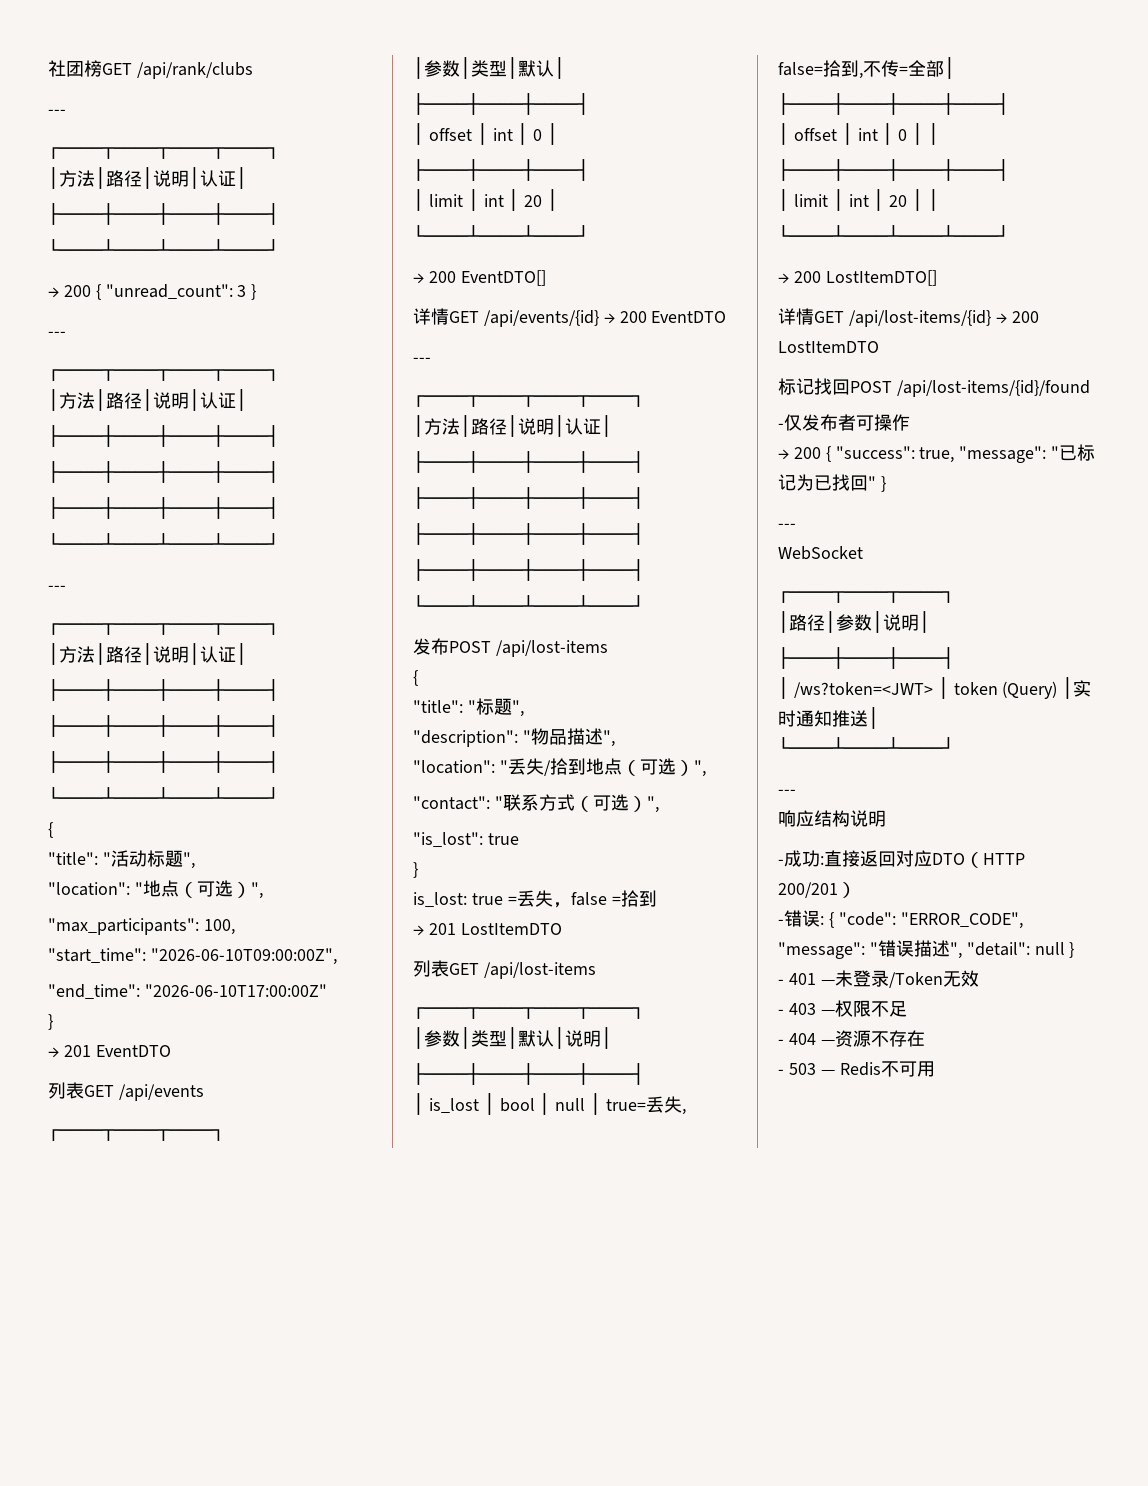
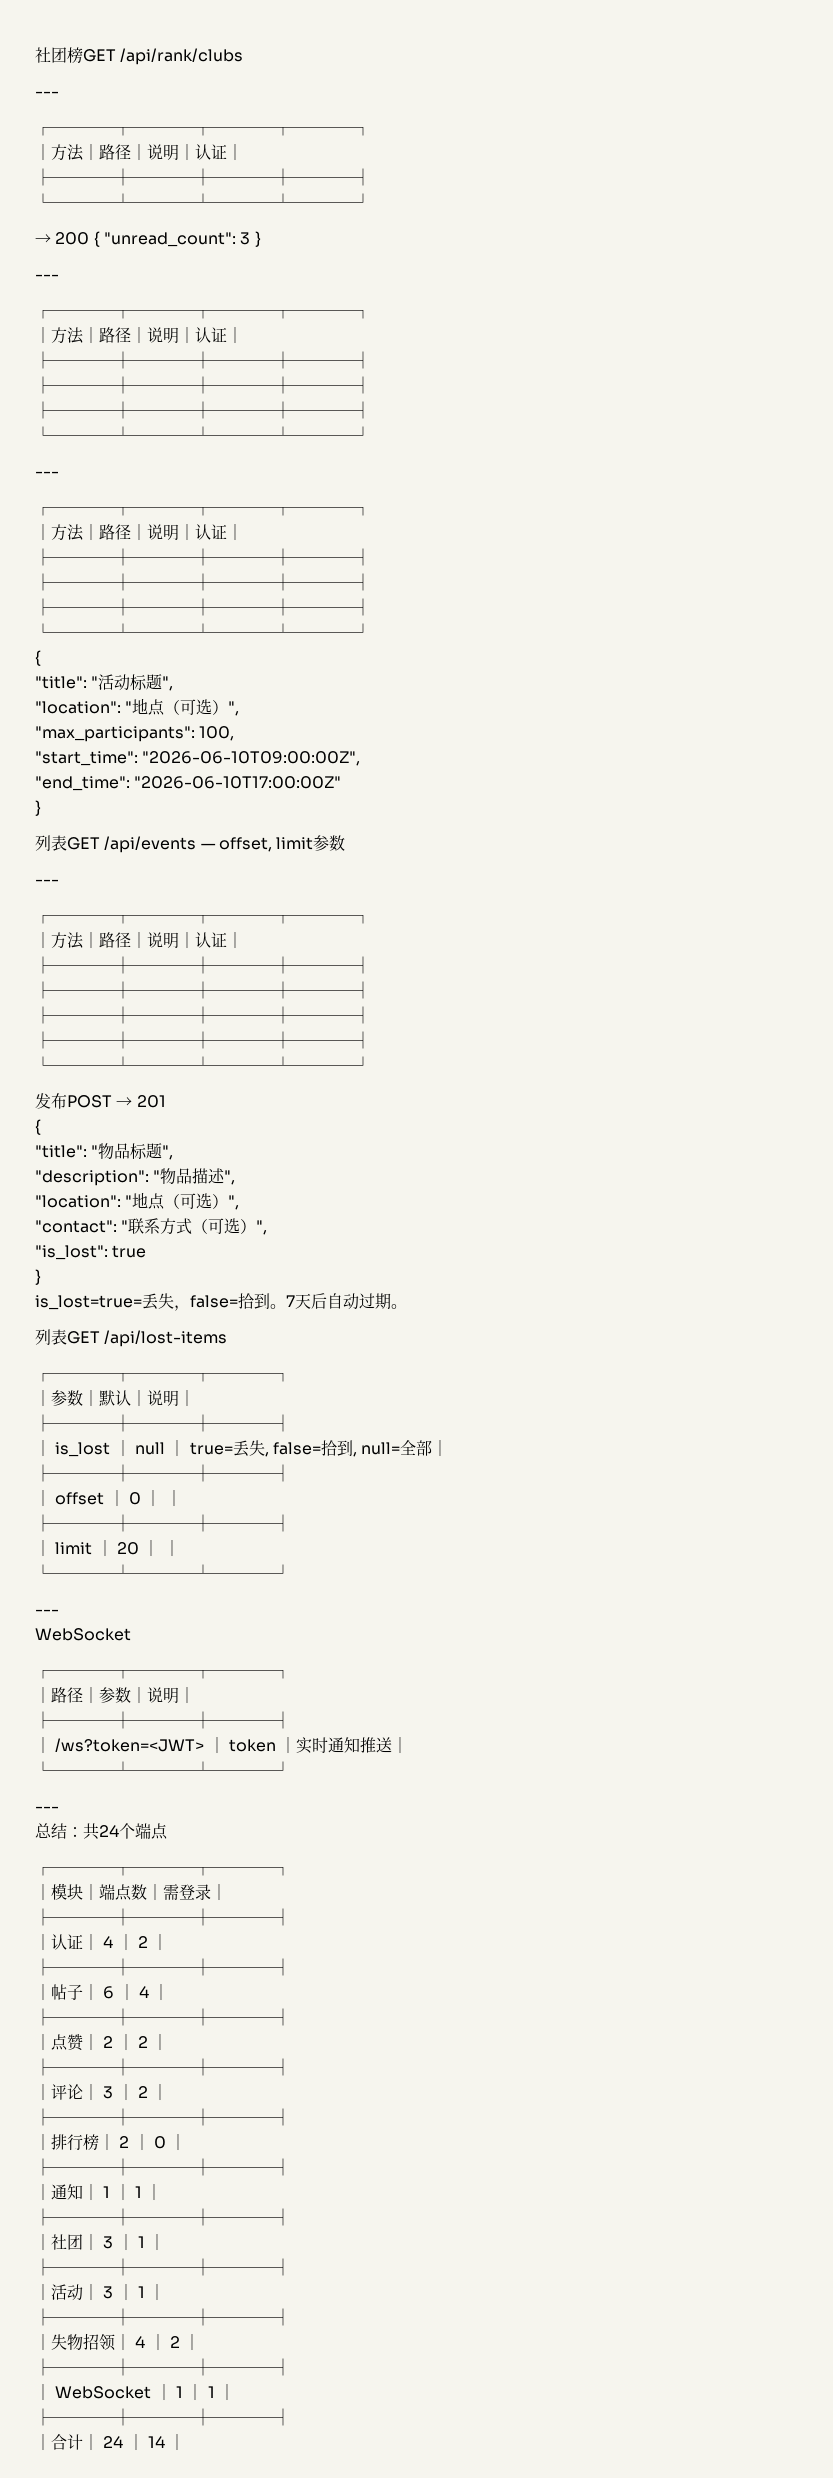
[48,1045,171,1058] // → 201 EventDTO -> (41, 808) none
[48,1129,224,1141] [413,57,565,79] [413,93,589,115] [413,123,559,145] [413,159,589,181] [413,189,559,211] [413,225,589,243] [413,270,546,286] [413,308,727,327] // ┌────┬────┬────┐ // │参数│类型│默认│ // ├────┼────┼────┤ // │ offset │ int │ 0 │ // ├────┼────┼────┤ // │ limit │ int │ 20 │ // └────┴────┴────┘ // → 200 EventDTO[] // 详情GET /api/events/{id} → 200 EventDTO -> [200,835,346,852] — offset, limit参数
[495,640,608,657] [413,670,418,686] [413,700,476,713] /api/lost-items // { // "title": " -> [116,1095,166,1108] [35,1119,41,1135] [35,1143,131,1160] → 201 // { // "title": "物品
[507,758,586,776] 丢失/拾到 -> (133, 1201) none
[413,890,657,908] [413,923,562,936] is_lost: true =丢失，false =拾到 // → 201 LostItemDTO -> [35,1293,407,1311] is_lost=true=丢失，false=拾到。7天后自动过期。
[413,1007,644,1019] [413,1027,518,1049] ┌────┬────┬────┬────┐ // │参数│类型│ -> [35,1373,291,1382] [35,1390,99,1407] ┌────┬────┬────┐ // │参数│
[413,1063,644,1085] ├────┼────┼────┼────┤ -> [35,1414,291,1432] ├────┼────┼────┤
[499,1093,551,1115] bool │ -> (131, 1448) none
[863,60,908,77] 不传= -> [361,1442,401,1455] null=
[778,93,1009,115] [778,123,894,145] ├────┼────┼────┼────┤ // │ offset │ int │ -> [35,1464,291,1482] [35,1490,125,1507] ├────┼────┼────┤ // │ offset │
[778,159,1009,181] [778,189,885,211] ├────┼────┼────┼────┤ // │ limit │ int │ -> [35,1514,291,1532] [35,1540,113,1557] ├────┼────┼────┤ // │ limit │
[778,225,1009,243] [778,270,937,286] [778,308,1039,327] [778,341,879,353] [778,378,1090,397] [778,414,910,431] [778,444,1096,463] [778,474,886,492] └────┴────┴────┴────┘ // → 200 LostItemDTO[] // 详情GET /api/lost-items/{id} → 200 LostItemDTO // 标记找回POST /api/lost-items/{id}/found // -仅发布者可操作 // → 200 { "success": true, "message": "已标记为已找回" } -> [35,1564,291,1579] └────┴────┴────┘
[1002,681,1058,699] (Query) -> (276, 1745) none
[778,810,886,827] [778,850,1025,868] [778,882,856,898] [778,910,1023,929] [778,940,1075,959] [778,970,979,988] [778,1000,907,1017] [778,1030,925,1047] [778,1061,935,1077] 响应结构说明 // -成功:直接返回对应DTO（HTTP 200/201） // -错误: { "code": "ERROR_CODE", "message": "错误描述", "detail": null } // - 401 —未登录/Token无效 // - 403 —权限不足 // - 404 —资源不存在 // - 503 — Redis不可用 -> [35,1823,168,1840] [35,1867,291,1876] [35,1883,227,1901] [35,1908,291,1926] [35,1934,169,1951] [35,1958,291,1976] [35,1984,170,2001] [35,2008,291,2026] [35,2033,169,2051] [35,2058,291,2076] [35,2084,169,2101] [35,2108,291,2126] [35,2134,187,2151] [35,2158,291,2176] [35,2184,163,2201] [35,2208,291,2226] [35,2234,166,2251] [35,2258,291,2276] [35,2284,166,2301] [35,2308,291,2326] [35,2333,201,2351] [35,2358,291,2376] [35,2384,235,2401] [35,2408,291,2426] [35,2434,186,2451] 总结：共24个端点 // ┌────┬────┬────┐ // │模块│端点数│需登录│ // ├────┼────┼────┤ // │认证│ 4 │ 2 │ // ├────┼────┼────┤ // │帖子│ 6 │ 4 │ // ├────┼────┼────┤ // │点赞│ 2 │ 2 │ // ├────┼────┼────┤ // │评论│ 3 │ 2 │ // ├────┼────┼────┤ // │排行榜│ 2 │ 0 │ // ├────┼────┼────┤ // │通知│ 1 │ 1 │ // ├────┼────┼────┤ // │社团│ 3 │ 1 │ // ├────┼────┼────┤ // │活动│ 3 │ 1 │ // ├────┼────┼────┤ // │失物招领│ 4 │ 2 │ // ├────┼────┼────┤ // │ WebSocket │ 1 │ 1 │ // ├────┼────┼────┤ // │合计│ 24 │ 14 │

